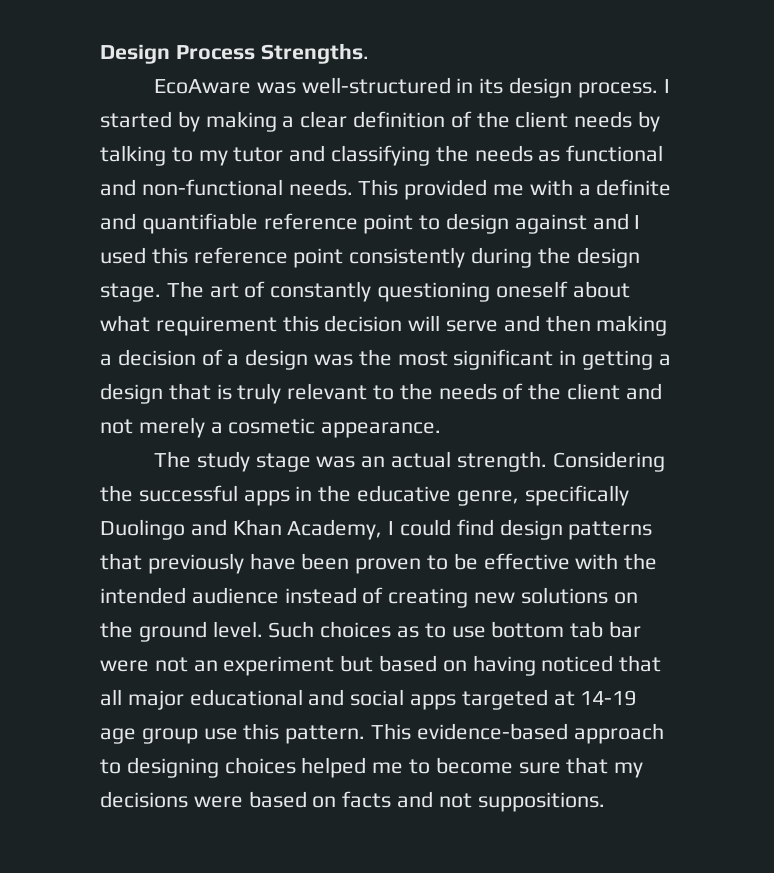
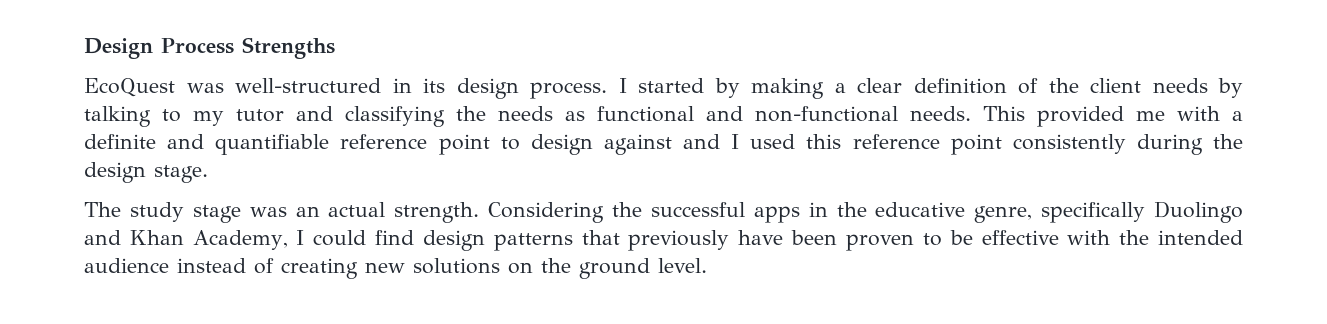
[260,43,369,64] [153,79,251,94] Strengths. // EcoAware -> [242,37,335,59] [84,78,175,97] Strengths // EcoQuest
[166,281,630,302] [100,315,668,336] [100,349,671,370] [100,383,662,404] [100,417,442,438] The art of constantly questioning oneself about what requirement this decision will serve and then making a decision of a design was the most significant in getting a design that is truly relevant to the needs of the client and not merely a cosmetic appearance. -> (208, 174) none
[268,621,642,638] [100,655,662,676] [100,689,637,710] [100,723,664,744] [100,757,644,778] [100,791,605,812] Such choices as to use bottom tab bar were not an experiment but based on having noticed that all major educational and social apps targeted at 14-19 age group use this pattern. This evidence-based approach to designing choices helped me to become sure that my decisions were based on facts and not suppositions. -> (707, 265) none

